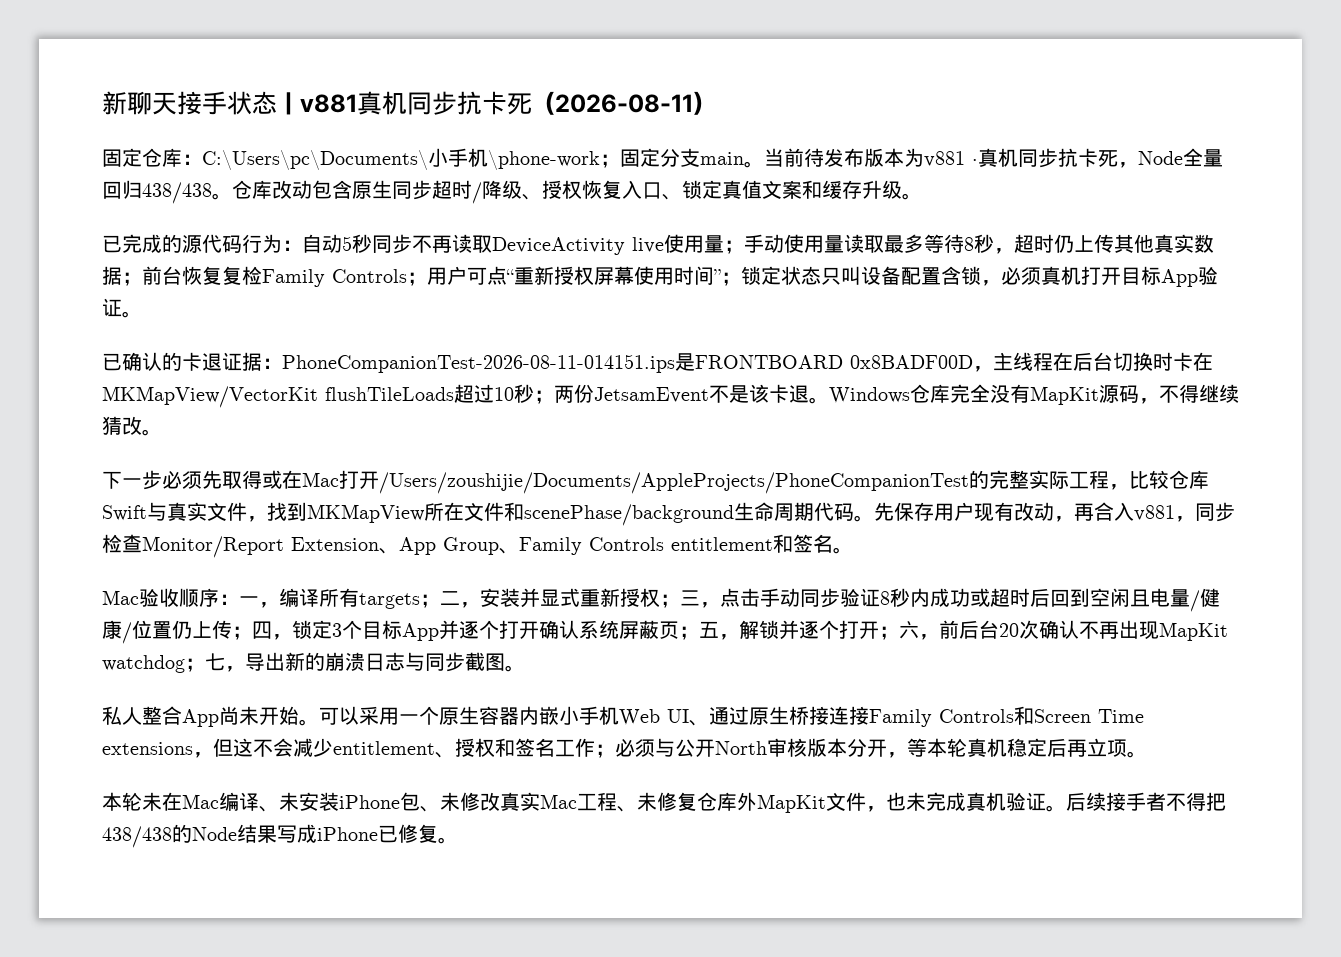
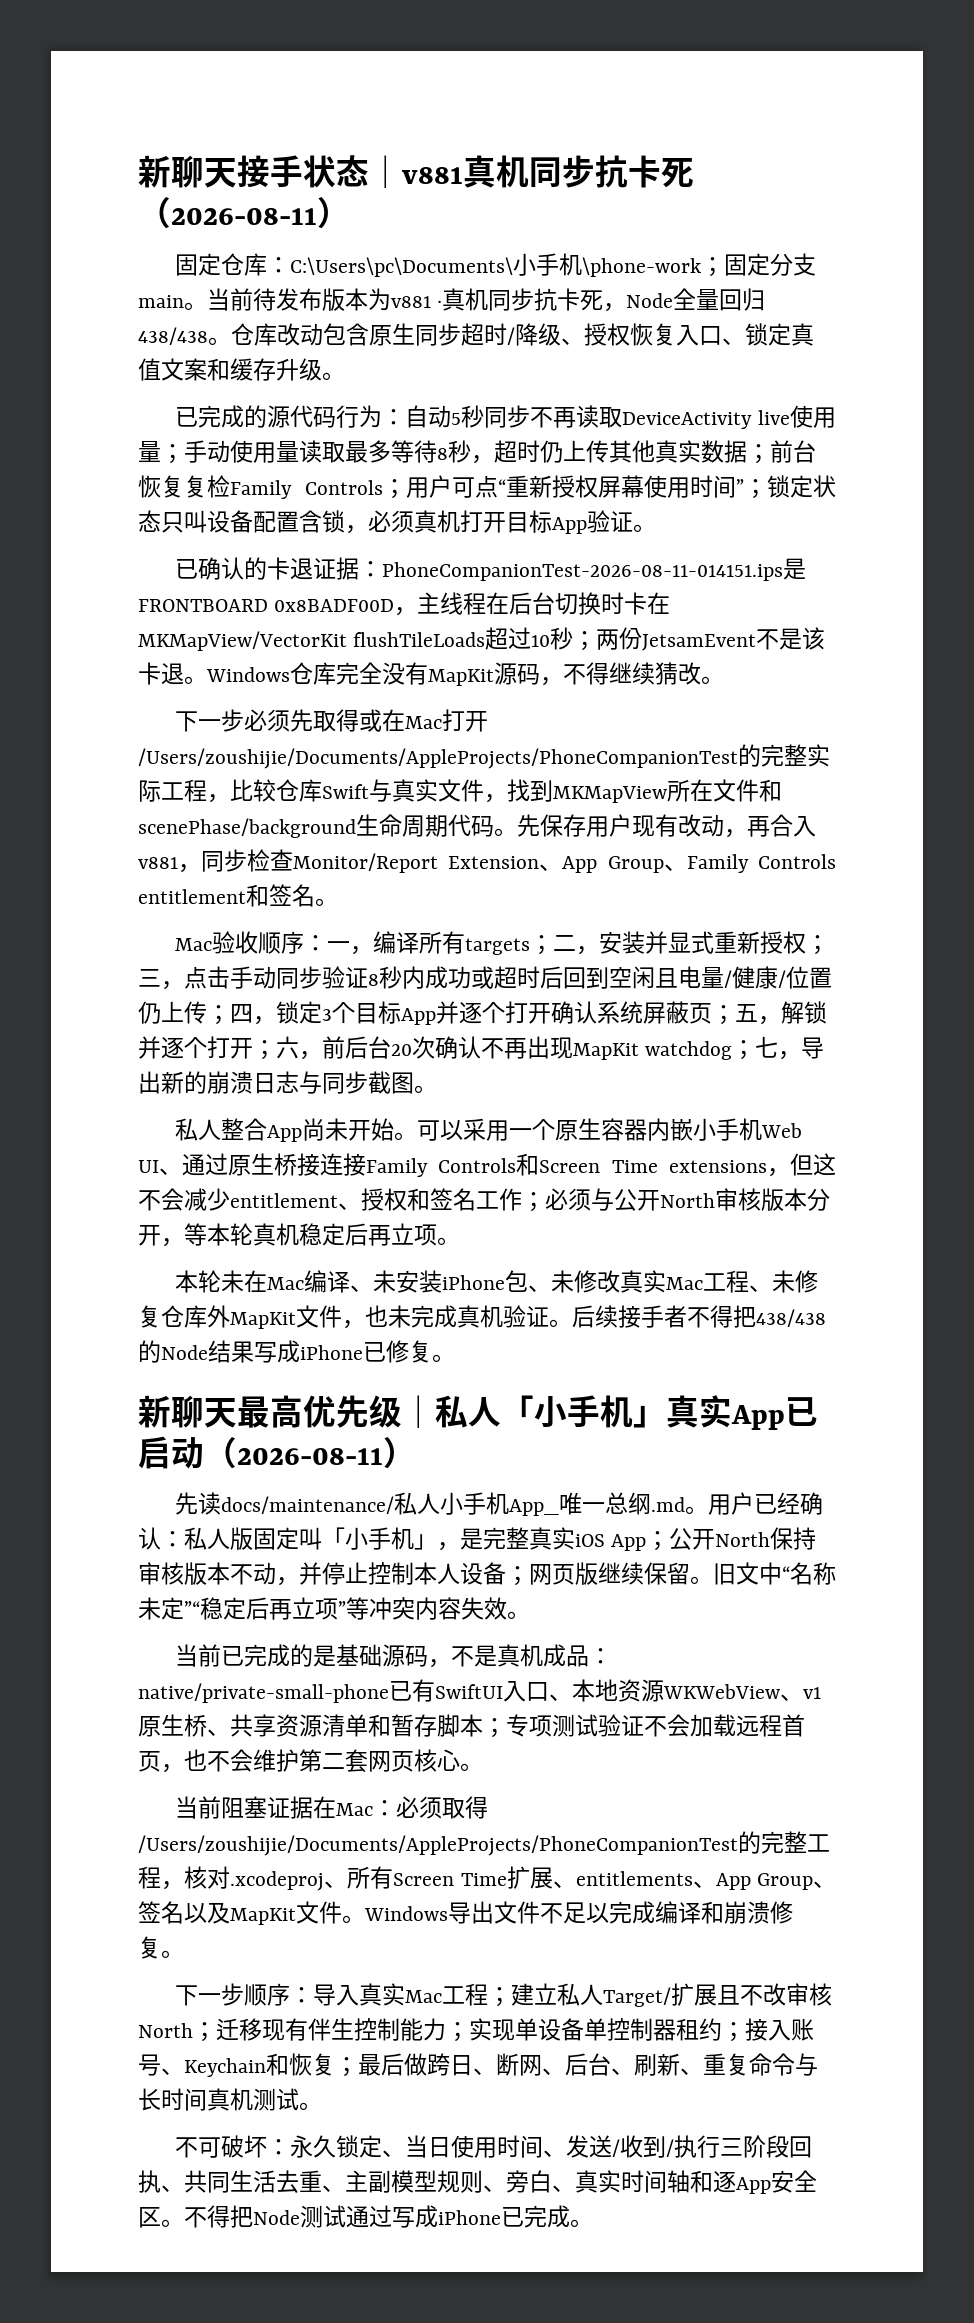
(458, 840) none -> [138,1395,818,1430] [138,1436,416,1469] [174,1492,823,1516] [138,1527,817,1551] [138,1562,836,1586] [138,1597,530,1620] [174,1644,612,1668] [138,1679,821,1703] [138,1714,805,1738] [138,1749,483,1773] [174,1796,488,1819] [138,1831,830,1856] [138,1866,836,1891] [138,1901,793,1925] [138,1936,184,1959] [174,1983,832,2007] [138,2018,814,2042] [138,2053,818,2077] [138,2088,322,2111] [174,2135,812,2158] [138,2170,817,2194] [138,2205,593,2228] // 新聊天最高优先级｜私人「小手机」真实App已启动（2026-08-11） // 先读docs/maintenance/私人小手机App_唯一总纲.md。用户已经确认：私人版固定叫「小手机」，是完整真实iOS App；公开North保持审核版本不动，并停止控制本人设备；网页版继续保留。旧文中“名称未定”“稳定后再立项”等冲突内容失效。 // 当前已完成的是基础源码，不是真机成品：native/private-small-phone已有SwiftUI入口、本地资源WKWebView、v1原生桥、共享资源清单和暂存脚本；专项测试验证不会加载远程首页，也不会维护第二套网页核心。 // 当前阻塞证据在Mac：必须取得/Users/zoushijie/Documents/AppleProjects/PhoneCompanionTest的完整工程，核对.xcodeproj、所有Screen Time扩展、entitlements、App Group、签名以及MapKit文件。Windows导出文件不足以完成编译和崩溃修复。 // 下一步顺序：导入真实Mac工程；建立私人Target/扩展且不改审核North；迁移现有伴生控制能力；实现单设备单控制器租约；接入账号、Keychain和恢复；最后做跨日、断网、后台、刷新、重复命令与长时间真机测试。 // 不可破坏：永久锁定、当日使用时间、发送/收到/执行三阶段回执、共同生活去重、主副模型规则、旁白、真实时间轴和逐App安全区。不得把Node测试通过写成iPhone已完成。

